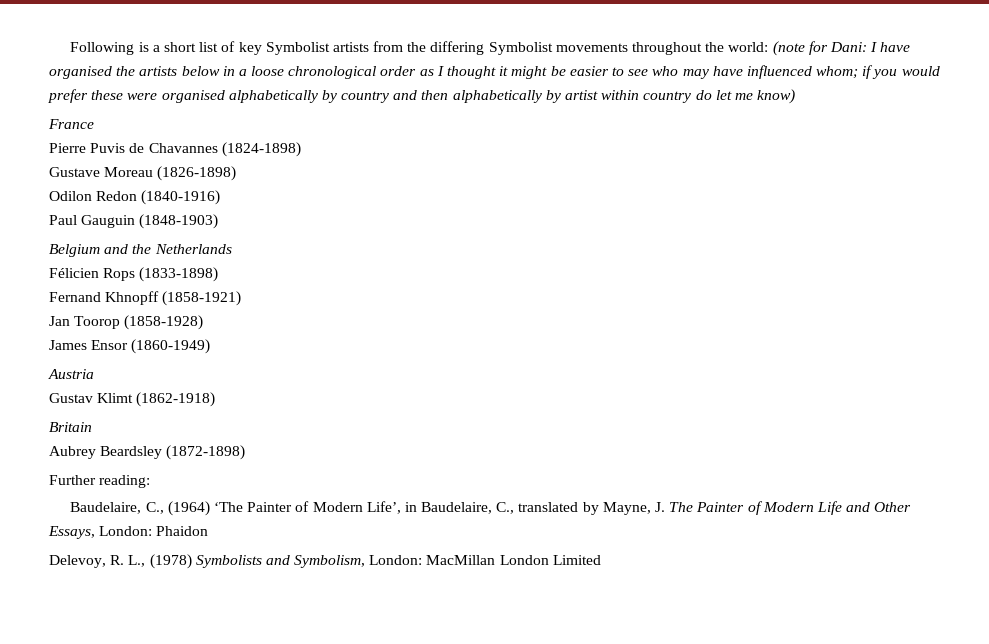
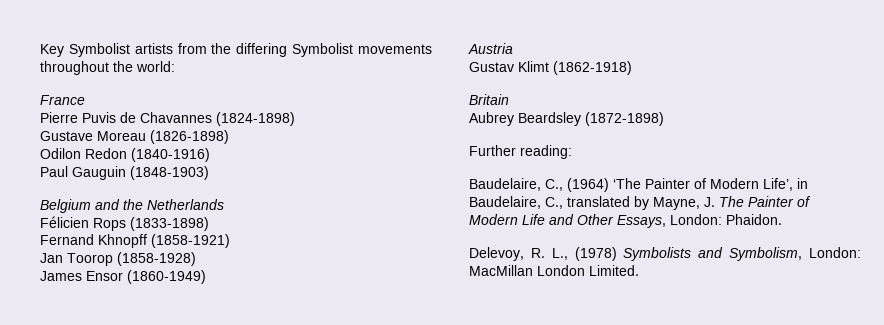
[70,41,262,55] Following is a short list of key -> [40,44,64,57] Key
[772,41,911,56] [49,65,940,79] [48,89,796,104] (note for Dani: I have organised the artists below in a loose chronological order as I thought it might be easier to see who may have influenced whom; if you would prefer these were organised alphabetically by country and then alphabetically by artist within country do let me know) -> (175, 66) none
[156,526,209,536] Phaidon -> [726,214,782,225] Phaidon.
[552,555,601,565] Limited -> [589,265,639,276] Limited.

